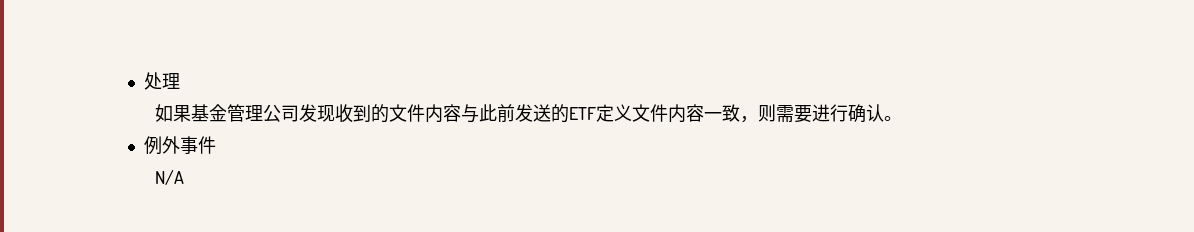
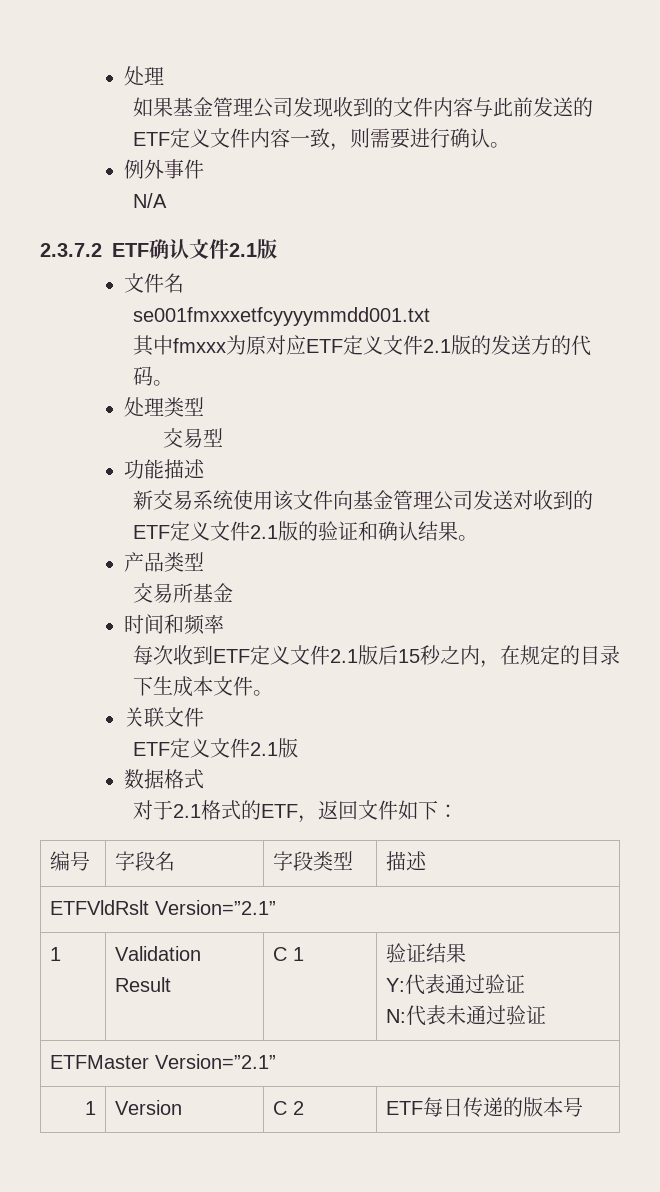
(185, 177) none -> [40,239,277,259] [123,273,184,293] [132,307,430,326] [132,335,591,356] [132,366,173,386] [123,397,204,417] [163,428,224,448] [123,459,205,479] [132,490,593,511] [132,521,478,541] [123,552,204,572] [132,583,233,603] [123,614,224,635] [132,645,620,668] [132,676,273,697] [123,707,204,727] [132,738,298,758] [123,769,204,789] [132,800,458,823] [49,851,90,871] [114,851,175,871] [272,851,353,871] [385,851,427,871] [49,900,276,915] [49,947,61,961] [114,946,201,961] [114,977,171,992] [272,947,304,961] [385,943,466,963] [385,974,525,995] [385,1005,546,1026] [49,1054,276,1069] [85,1101,97,1115] [114,1100,182,1115] [272,1101,304,1115] [385,1097,583,1117] // 2.3.7.2 ETF确认文件2.1版 // 文件名 // se001fmxxxetfcyyyymmdd001.txt // 其中fmxxx为原对应ETF定义文件2.1版的发送方的代码。 // 处理类型 // 交易型 // 功能描述 // 新交易系统使用该文件向基金管理公司发送对收到的ETF定义文件2.1版的验证和确认结果。 // 产品类型 // 交易所基金 // 时间和频率 // 每次收到ETF定义文件2.1版后15秒之内，在规定的目录下生成本文件。 // 关联文件 // ETF定义文件2.1版 // 数据格式 // 对于2.1格式的ETF，返回文件如下： // 编号 | 字段名 | 字段类型 | 描述 // ETFVldRslt Version=”2.1” // 1 | Validation Result | C 1 | 验证结果 // Y:代表通过验证 // N:代表未通过验证 // ETFMaster Version=”2.1” // 1 | Version | C 2 | ETF每日传递的版本号

